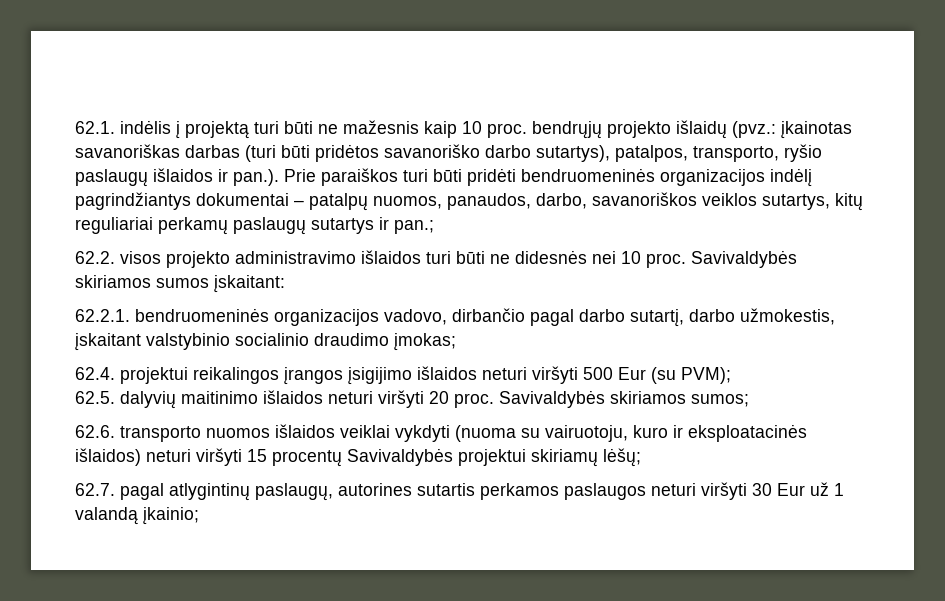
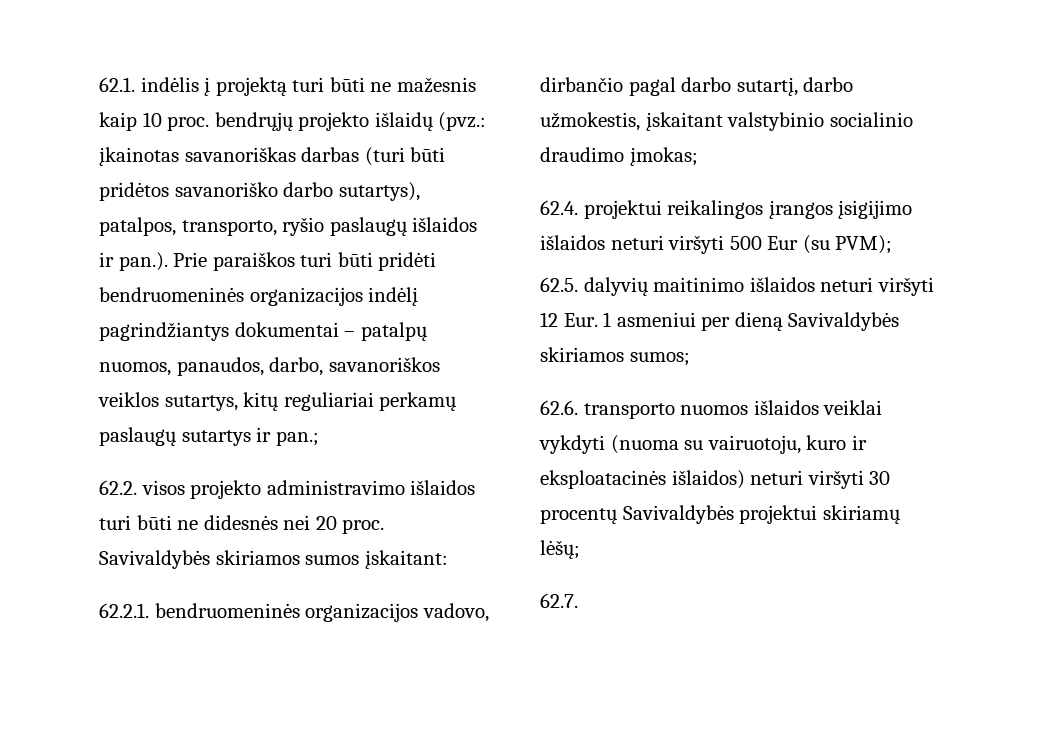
[621,251,641,264] 10 -> [315,516,337,530] 20
[429,391,494,408] 20 proc. -> [540,312,783,331] 12 Eur. 1 asmeniui per dieną
[247,449,267,462] 15 -> [869,471,891,485] 30
[120,482,844,501] [75,507,199,525] pagal atlygintinų paslaugų, autorines sutartis perkamos paslaugos neturi viršyti 30 Eur už 1 valandą įkainio; -> (578, 600) none

